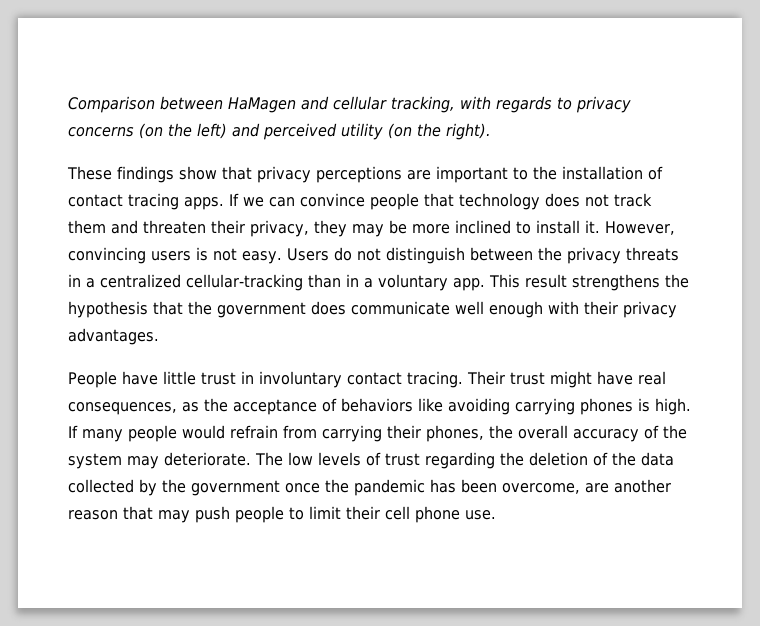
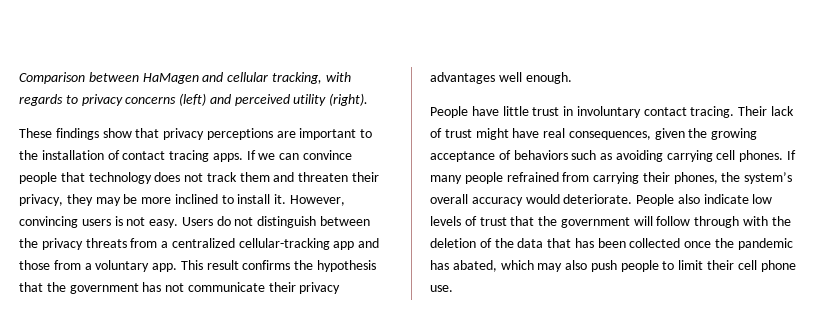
[139,123,491,140] (on the left) and perceived utility (on the right). -> [179,93,369,106] (left) and perceived utility (right).
[68,274,81,287] in -> [130,238,158,248] from
[307,274,359,288] than in -> [333,238,380,250] [19,260,81,270] app and those from
[571,274,660,291] strengthens -> [242,260,291,270] confirms
[311,301,677,318] [68,328,159,345] does communicate well enough with their privacy advantages. -> [142,282,341,294] [430,72,572,84] has not communicate their privacy advantages well enough.
(505, 378) none -> [771,106,795,116] [430,128,442,138] lack of
[182,398,691,415] as the acceptance of behaviors like avoiding carrying phones is high. -> [654,128,758,140] [430,150,784,162] given the growing acceptance of behaviors such as avoiding carrying cell phones.
[182,425,278,439] would refrain -> [506,172,559,182] refrained
(513, 432) none -> [744,172,793,184] system’s
[644,425,687,439] [68,452,495,469] of the system may deteriorate. The low levels of trust regarding -> [525,194,773,206] [430,216,769,228] would deteriorate. People also indicate low levels of trust that the government will follow through with
[68,479,671,496] [68,506,190,523] collected by the government once the pandemic has been overcome, are another reason that may -> [547,238,793,250] [430,260,588,272] that has been collected once the pandemic has abated, which may also

